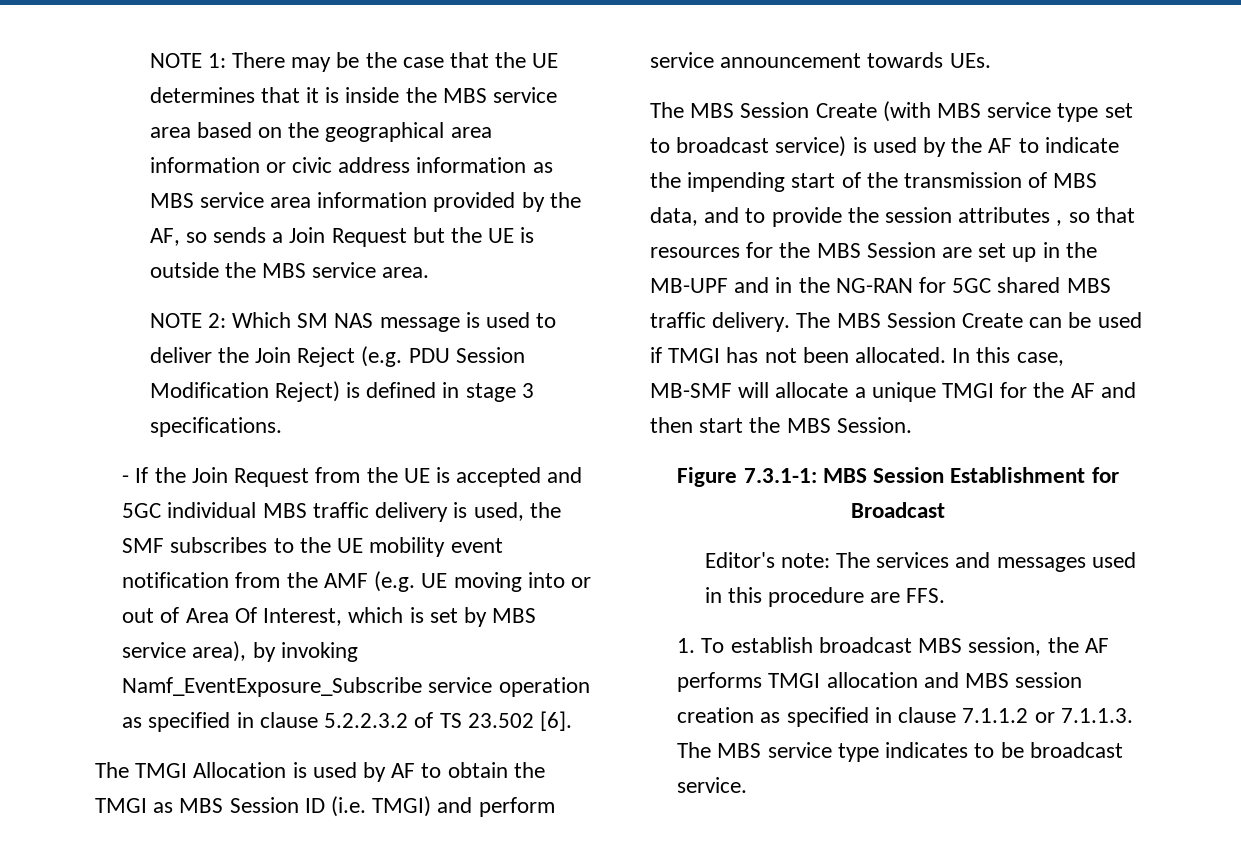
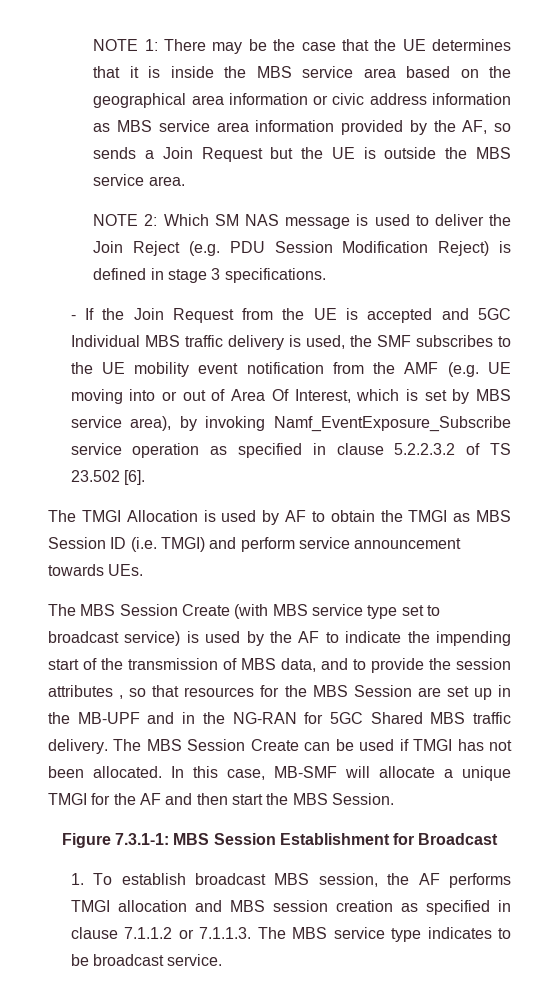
[167,502,257,518] individual -> [70,335,140,347] Individual
[997,277,1061,293] shared -> [370,712,423,724] Shared
[704,552,1136,572] [704,587,946,607] // Editor's note: The services and messages used in this procedure are FFS. -> (499, 839) none

